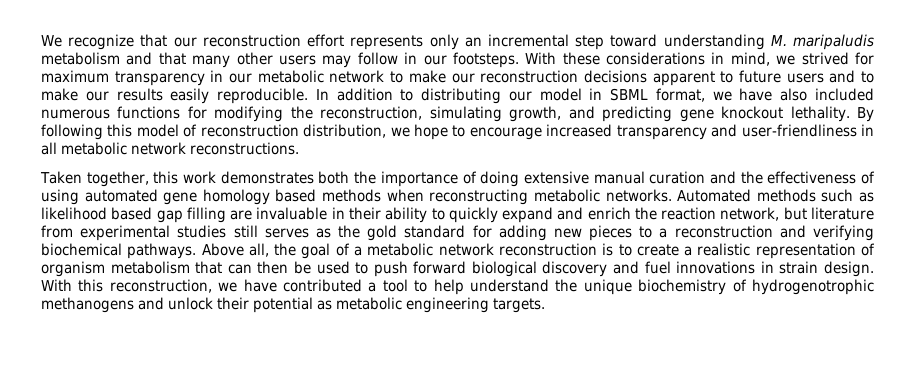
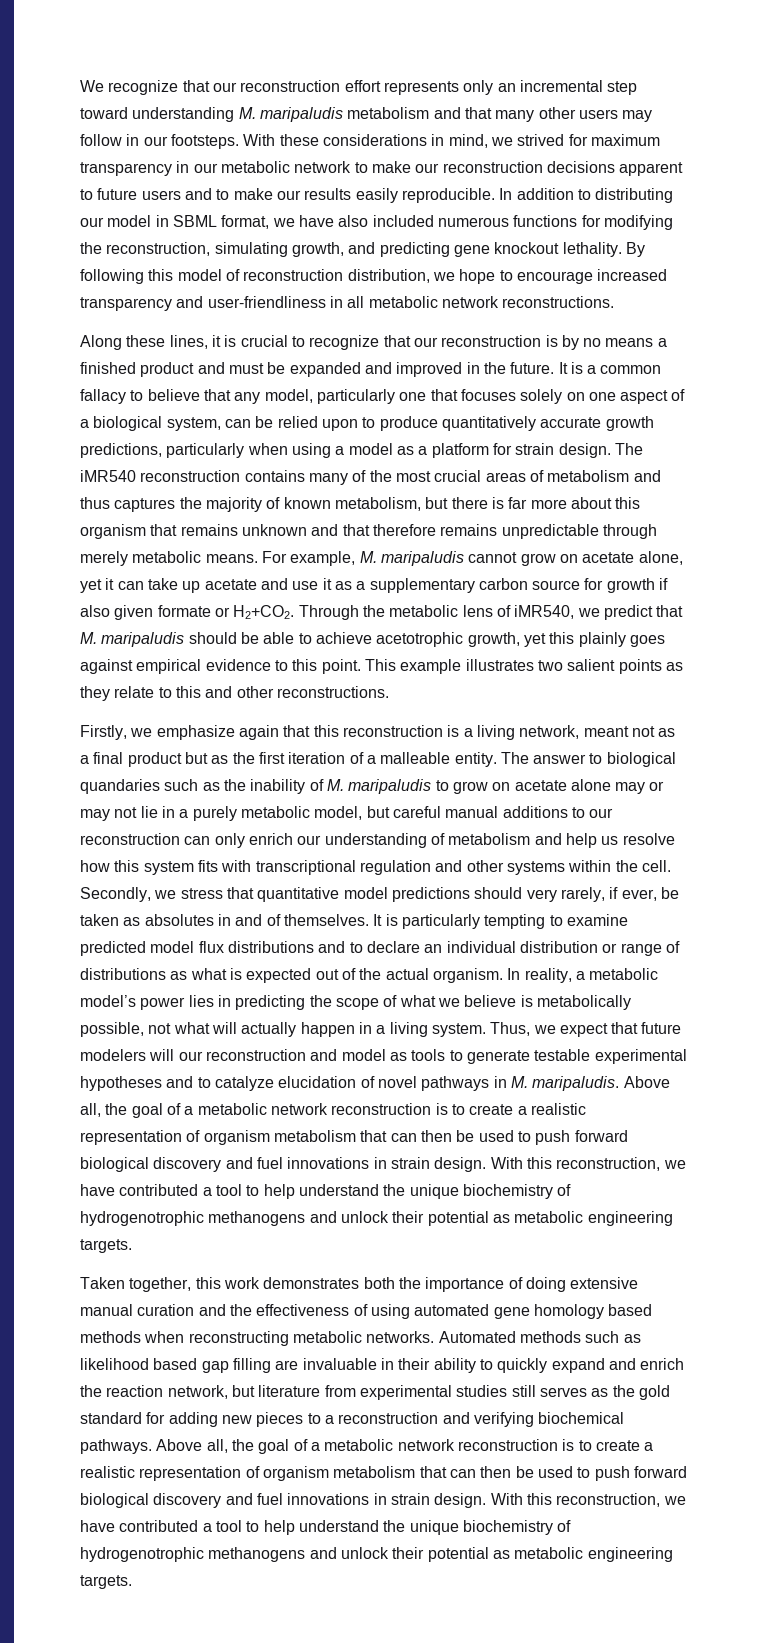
(299, 148) none -> [80,335,667,350] [80,362,662,377] [80,389,686,404] [80,416,654,431] [80,443,643,458] [80,470,661,485] [80,497,641,512] [80,524,657,539] [80,551,683,566] [80,578,669,593] [80,605,684,620] [80,632,665,647] [80,659,683,674] [80,686,389,701] [80,725,676,740] [80,752,676,767] [80,779,665,794] [80,806,614,821] [80,833,675,848] [80,860,671,875] [80,887,679,902] [80,914,628,929] [80,941,680,956] [80,968,659,983] [80,995,631,1010] [80,1022,682,1037] [80,1049,687,1064] [80,1076,670,1091] [80,1103,586,1118] [80,1130,628,1145] [80,1157,686,1172] [80,1184,572,1199] [80,1211,673,1226] [80,1239,132,1253] // Along these lines, it is crucial to recognize that our reconstruction is by no means a finished product and must be expanded and improved in the future. It is a common fallacy to believe that any model, particularly one that focuses solely on one aspect of a biological system, can be relied upon to produce quantitatively accurate growth predictions, particularly when using a model as a platform for strain design. The iMR540 reconstruction contains many of the most crucial areas of metabolism and thus captures the majority of known metabolism, but there is far more about this organism that remains unknown and that therefore remains unpredictable through merely metabolic means. For example, M. maripaludis cannot grow on acetate alone, yet it can take up acetate and use it as a supplementary carbon source for growth if also given formate or H2+CO2. Through the metabolic lens of iMR540, we predict that M. maripaludis should be able to achieve acetotrophic growth, yet this plainly goes against empirical evidence to this point. This example illustrates two salient points as they relate to this and other reconstructions. // Firstly, we emphasize again that this reconstruction is a living network, meant not as a final product but as the first iteration of a malleable entity. The answer to biological quandaries such as the inability of M. maripaludis to grow on acetate alone may or may not lie in a purely metabolic model, but careful manual additions to our reconstruction can only enrich our understanding of metabolism and help us resolve how this system fits with transcriptional regulation and other systems within the cell. Secondly, we stress that quantitative model predictions should very rarely, if ever, be taken as absolutes in and of themselves. It is particularly tempting to examine predicted model flux distributions and to declare an individual distribution or range of distributions as what is expected out of the actual organism. In reality, a metabolic model’s power lies in predicting the scope of what we believe is metabolically possible, not what will actually happen in a living system. Thus, we expect that future modelers will our reconstruction and model as tools to generate testable experimental hypotheses and to catalyze elucidation of novel pathways in M. maripaludis. Above all, the goal of a metabolic network reconstruction is to create a realistic representation of organism metabolism that can then be used to push forward biological discovery and fuel innovations in strain design. With this reconstruction, we have contributed a tool to help understand the unique biochemistry of hydrogenotrophic methanogens and unlock their potential as metabolic engineering targets.

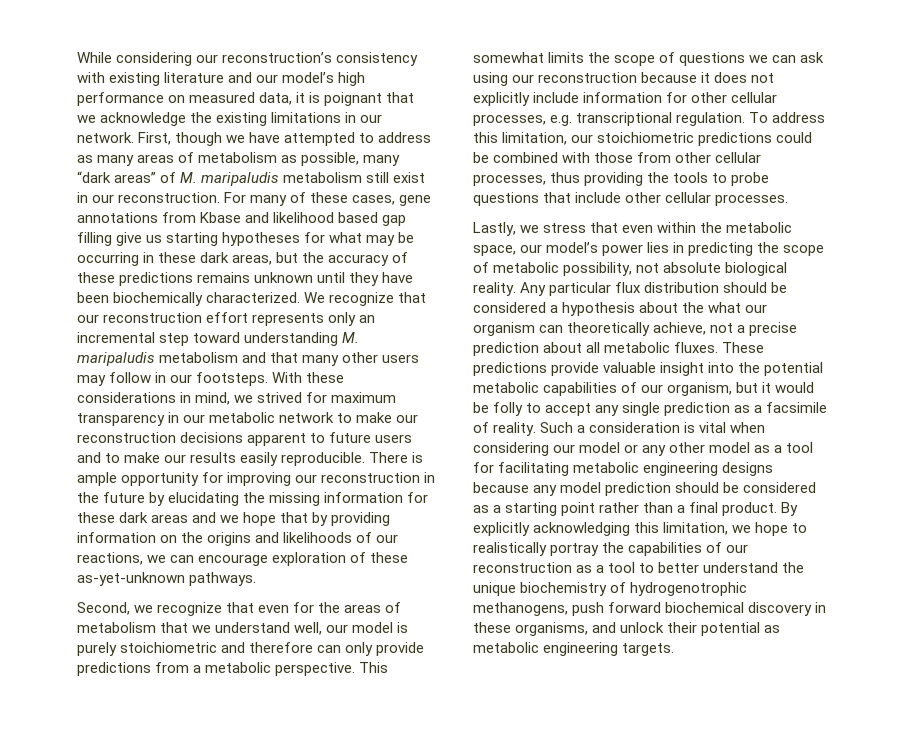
(80, 86) none -> [77,52,419,66] [77,72,366,86] [77,92,415,106] [77,112,383,126] [77,132,432,146] [77,152,401,166] [77,171,426,186] [77,192,432,206] [77,212,407,226] [77,232,415,246] [77,252,409,266] [77,272,414,286] [77,292,301,306] While considering our reconstruction’s consistency with existing literature and our model’s high performance on measured data, it is poignant that we acknowledge the existing limitations in our network. First, though we have attempted to address as many areas of metabolism as possible, many “dark areas” of M. maripaludis metabolism still exist in our reconstruction. For many of these cases, gene annotations from Kbase and likelihood based gap filling give us starting hypotheses for what may be occurring in these dark areas, but the accuracy of these predictions remains unknown until they have been biochemically characterized.
[499,188,674,203] [80,215,673,230] [80,242,645,257] [80,269,668,284] [80,296,615,311] [80,335,667,350] [80,362,662,377] [80,389,686,404] [80,416,654,431] [80,443,643,458] [80,470,661,485] [80,497,641,512] [80,524,657,539] [80,551,683,566] [80,578,669,593] [80,605,684,620] [80,632,665,647] [80,659,683,674] [80,686,389,701] [80,725,676,740] [80,752,676,767] [80,779,665,794] [80,806,614,821] [80,833,675,848] [80,860,671,875] [80,887,679,902] [80,914,628,929] [80,941,680,956] [80,968,659,983] In addition to distributing our model in SBML format, we have also included numerous functions for modifying the reconstruction, simulating growth, and predicting gene knockout lethality. By following this model of reconstruction distribution, we hope to encourage increased transparency and user-friendliness in all metabolic network reconstructions. // Along these lines, it is crucial to recognize that our reconstruction is by no means a finished product and must be expanded and improved in the future. It is a common fallacy to believe that any model, particularly one that focuses solely on one aspect of a biological system, can be relied upon to produce quantitatively accurate growth predictions, particularly when using a model as a platform for strain design. The iMR540 reconstruction contains many of the most crucial areas of metabolism and thus captures the majority of known metabolism, but there is far more about this organism that remains unknown and that therefore remains unpredictable through merely metabolic means. For example, M. maripaludis cannot grow on acetate alone, yet it can take up acetate and use it as a supplementary carbon source for growth if also given formate or H2+CO2. Through the metabolic lens of iMR540, we predict that M. maripaludis should be able to achieve acetotrophic growth, yet this plainly goes against empirical evidence to this point. This example illustrates two salient points as they relate to this and other reconstructions. // Firstly, we emphasize again that this reconstruction is a living network, meant not as a final product but as the first iteration of a malleable entity. The answer to biological quandaries such as the inability of M. maripaludis to grow on acetate alone may or may not lie in a purely metabolic model, but careful manual additions to our reconstruction can only enrich our understanding of metabolism and help us resolve how this system fits with transcriptional regulation and other systems within the cell. Secondly, we stress that quantitative model predictions should very rarely, if ever, be taken as absolutes in and of themselves. It is particularly tempting to examine predicted model flux distributions and to declare an individual distribution or range of distributions as what is expected out of the actual organism. In reality, a metabolic -> [369,452,424,463] [77,472,436,486] [77,492,429,506] [77,512,391,526] [77,532,399,546] [77,552,409,566] [77,572,257,586] [77,602,402,616] [77,622,409,635] [77,642,425,656] [77,662,389,676] [473,52,825,66] [473,72,775,86] [473,92,778,106] [473,112,826,126] [473,132,813,146] [473,152,762,163] [473,172,770,186] [473,192,789,206] [473,222,793,236] [473,244,543,256] There is ample opportunity for improving our reconstruction in the future by elucidating the missing information for these dark areas and we hope that by providing information on the origins and likelihoods of our reactions, we can encourage exploration of these as-yet-unknown pathways. // Second, we recognize that even for the areas of metabolism that we understand well, our model is purely stoichiometric and therefore can only provide predictions from a metabolic perspective. This somewhat limits the scope of questions we can ask using our reconstruction because it does not explicitly include information for other cellular processes, e.g. transcriptional regulation. To address this limitation, our stoichiometric predictions could be combined with those from other cellular processes, thus providing the tools to probe questions that include other cellular processes. // Lastly, we stress that even within the metabolic space, our
[399,995,631,1010] [80,1022,682,1037] [80,1049,687,1064] [80,1076,670,1091] [80,1103,586,1118] [80,1130,628,1145] [80,1157,686,1172] [80,1184,572,1199] [80,1211,673,1226] [80,1239,132,1253] [80,1277,639,1292] [80,1304,653,1319] [80,1331,641,1346] [80,1358,685,1373] [80,1385,670,1400] [80,1412,625,1427] [80,1439,654,1454] [80,1466,687,1481] [80,1493,686,1508] [80,1520,572,1535] [80,1547,673,1562] [80,1575,132,1589] what we believe is metabolically possible, not what will actually happen in a living system. Thus, we expect that future modelers will our reconstruction and model as tools to generate testable experimental hypotheses and to catalyze elucidation of novel pathways in M. maripaludis. Above all, the goal of a metabolic network reconstruction is to create a realistic representation of organism metabolism that can then be used to push forward biological discovery and fuel innovations in strain design. With this reconstruction, we have contributed a tool to help understand the unique biochemistry of hydrogenotrophic methanogens and unlock their potential as metabolic engineering targets. // Taken together, this work demonstrates both the importance of doing extensive manual curation and the effectiveness of using automated gene homology based methods when reconstructing metabolic networks. Automated methods such as likelihood based gap filling are invaluable in their ability to quickly expand and enrich the reaction network, but literature from experimental studies still serves as the gold standard for adding new pieces to a reconstruction and verifying biochemical pathways. Above all, the goal of a metabolic network reconstruction is to create a realistic representation of organism metabolism that can then be used to push forward biological discovery and fuel innovations in strain design. With this reconstruction, we have contributed a tool to help understand the unique biochemistry of hydrogenotrophic methanogens and unlock their potential as metabolic engineering targets. -> [493,262,788,276] [473,282,788,296] [473,302,768,316] [473,322,798,336] [473,342,765,356] [473,362,824,376] [473,382,815,396] [473,402,828,416] [473,422,766,436] [473,442,814,456] [473,462,774,476] [473,482,817,496] [473,502,799,516] [473,522,808,536] [473,542,749,556] [473,562,805,573] [473,582,748,596] [473,602,827,616] [473,622,781,636] [473,642,675,656] metabolic possibility, not absolute biological reality. Any particular flux distribution should be considered a hypothesis about the what our organism can theoretically achieve, not a precise prediction about all metabolic fluxes. These predictions provide valuable insight into the potential metabolic capabilities of our organism, but it would be folly to accept any single prediction as a facsimile of reality. Such a consideration is vital when considering our model or any other model as a tool for facilitating metabolic engineering designs because any model prediction should be considered as a starting point rather than a final product. By explicitly acknowledging this limitation, we hope to realistically portray the capabilities of our reconstruction as a tool to better understand the unique biochemistry of hydrogenotrophic methanogens, push forward biochemical discovery in these organisms, and unlock their potential as metabolic engineering targets.

